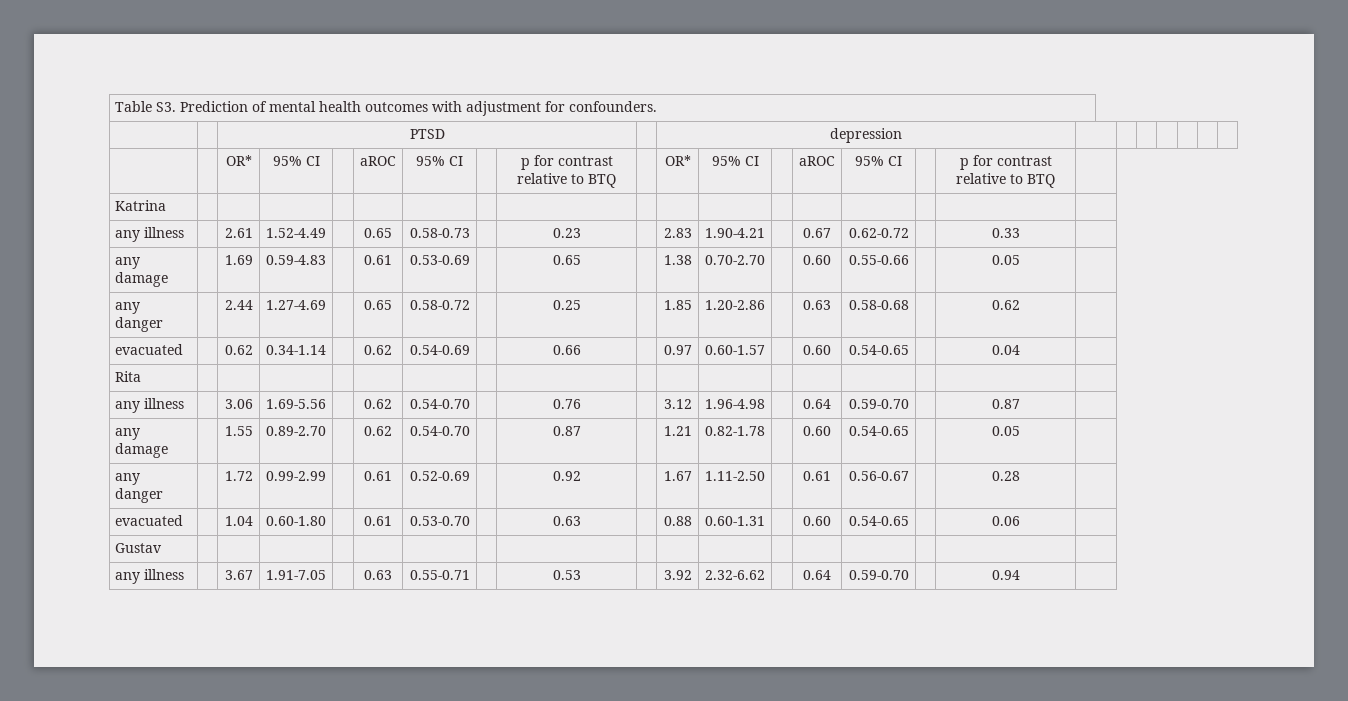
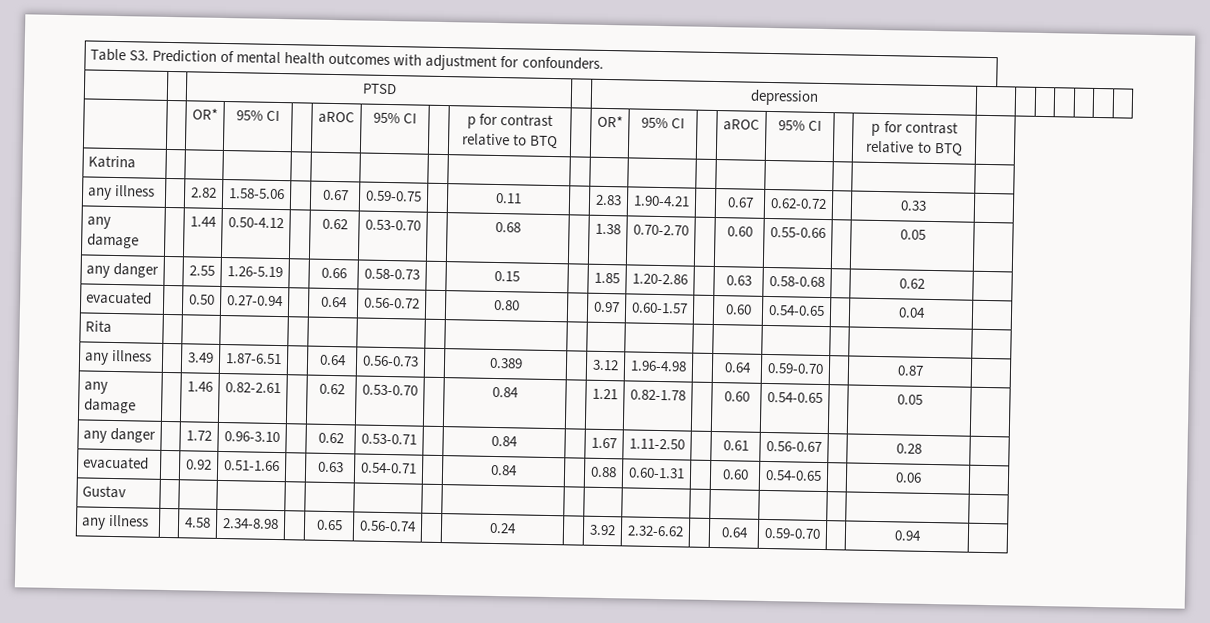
[224,228,253,238] [266,228,326,238] [364,228,392,238] [409,228,470,238] [552,228,581,238] 2.61 | 1.52-4.49 | | 0.65 | 0.58-0.73 | | 0.23 -> [191,187,217,198] [229,188,285,200] [321,189,349,201] [365,190,422,202] [495,192,522,204] 2.82 | 1.58-5.06 | | 0.67 | 0.59-0.75 | | 0.11
[224,255,253,265] [266,255,326,265] [364,255,392,265] [409,255,470,265] [552,255,581,265] 1.69 | 0.59-4.83 | | 0.61 | 0.53-0.69 | | 0.65 -> [190,216,217,227] [228,217,284,229] [321,218,348,230] [365,219,421,231] [495,221,521,233] 1.44 | 0.50-4.12 | | 0.62 | 0.53-0.70 | | 0.68
[224,300,253,310] [266,300,326,310] [364,300,392,310] [409,300,470,310] [552,300,581,310] 2.44 | 1.27-4.69 | | 0.65 | 0.58-0.72 | | 0.25 -> [189,265,215,276] [227,266,283,278] [320,267,347,279] [364,268,420,280] [494,270,520,282] 2.55 | 1.26-5.19 | | 0.66 | 0.58-0.73 | | 0.15
[224,345,253,355] [266,345,326,355] [364,345,392,355] [409,345,470,355] [552,345,581,355] 0.62 | 0.34-1.14 | | 0.62 | 0.54-0.69 | | 0.66 -> [189,294,215,305] [227,295,284,307] [320,296,348,308] [364,297,420,309] [494,299,520,311] 0.50 | 0.27-0.94 | | 0.64 | 0.56-0.72 | | 0.80
[224,399,253,409] [266,399,326,409] [364,399,392,409] [409,399,470,409] [552,399,581,409] 3.06 | 1.69-5.56 | | 0.62 | 0.54-0.70 | | 0.76 -> [187,352,214,363] [225,353,282,365] [318,354,347,366] [362,355,419,367] [488,357,523,369] 3.49 | 1.87-6.51 | | 0.64 | 0.56-0.73 | | 0.389
[224,426,253,436] [266,426,326,436] [364,426,392,436] [409,426,470,436] [552,426,581,436] 1.55 | 0.89-2.70 | | 0.62 | 0.54-0.70 | | 0.87 -> [187,381,213,392] [225,382,281,394] [318,383,345,395] [362,384,418,396] [492,386,519,398] 1.46 | 0.82-2.61 | | 0.62 | 0.53-0.70 | | 0.84
[266,471,326,481] [364,471,392,481] [409,471,470,481] [552,471,581,481] 0.99-2.99 | | 0.61 | 0.52-0.69 | | 0.92 -> [224,431,280,443] [317,432,344,444] [361,433,417,445] [491,435,518,447] 0.96-3.10 | | 0.62 | 0.53-0.71 | | 0.84
[224,516,253,526] [266,516,326,526] [364,516,392,526] [409,516,470,526] [552,516,581,526] 1.04 | 0.60-1.80 | | 0.61 | 0.53-0.70 | | 0.63 -> [186,459,212,470] [224,460,280,472] [317,461,344,473] [361,462,417,474] [490,464,518,476] 0.92 | 0.51-1.66 | | 0.63 | 0.54-0.71 | | 0.84
[224,570,253,580] [266,570,326,580] [364,570,392,580] [409,570,470,580] [552,570,581,580] 3.67 | 1.91-7.05 | | 0.63 | 0.55-0.71 | | 0.53 -> [184,517,211,528] [222,518,279,530] [315,519,343,531] [359,520,417,532] [489,522,517,534] 4.58 | 2.34-8.98 | | 0.65 | 0.56-0.74 | | 0.24

